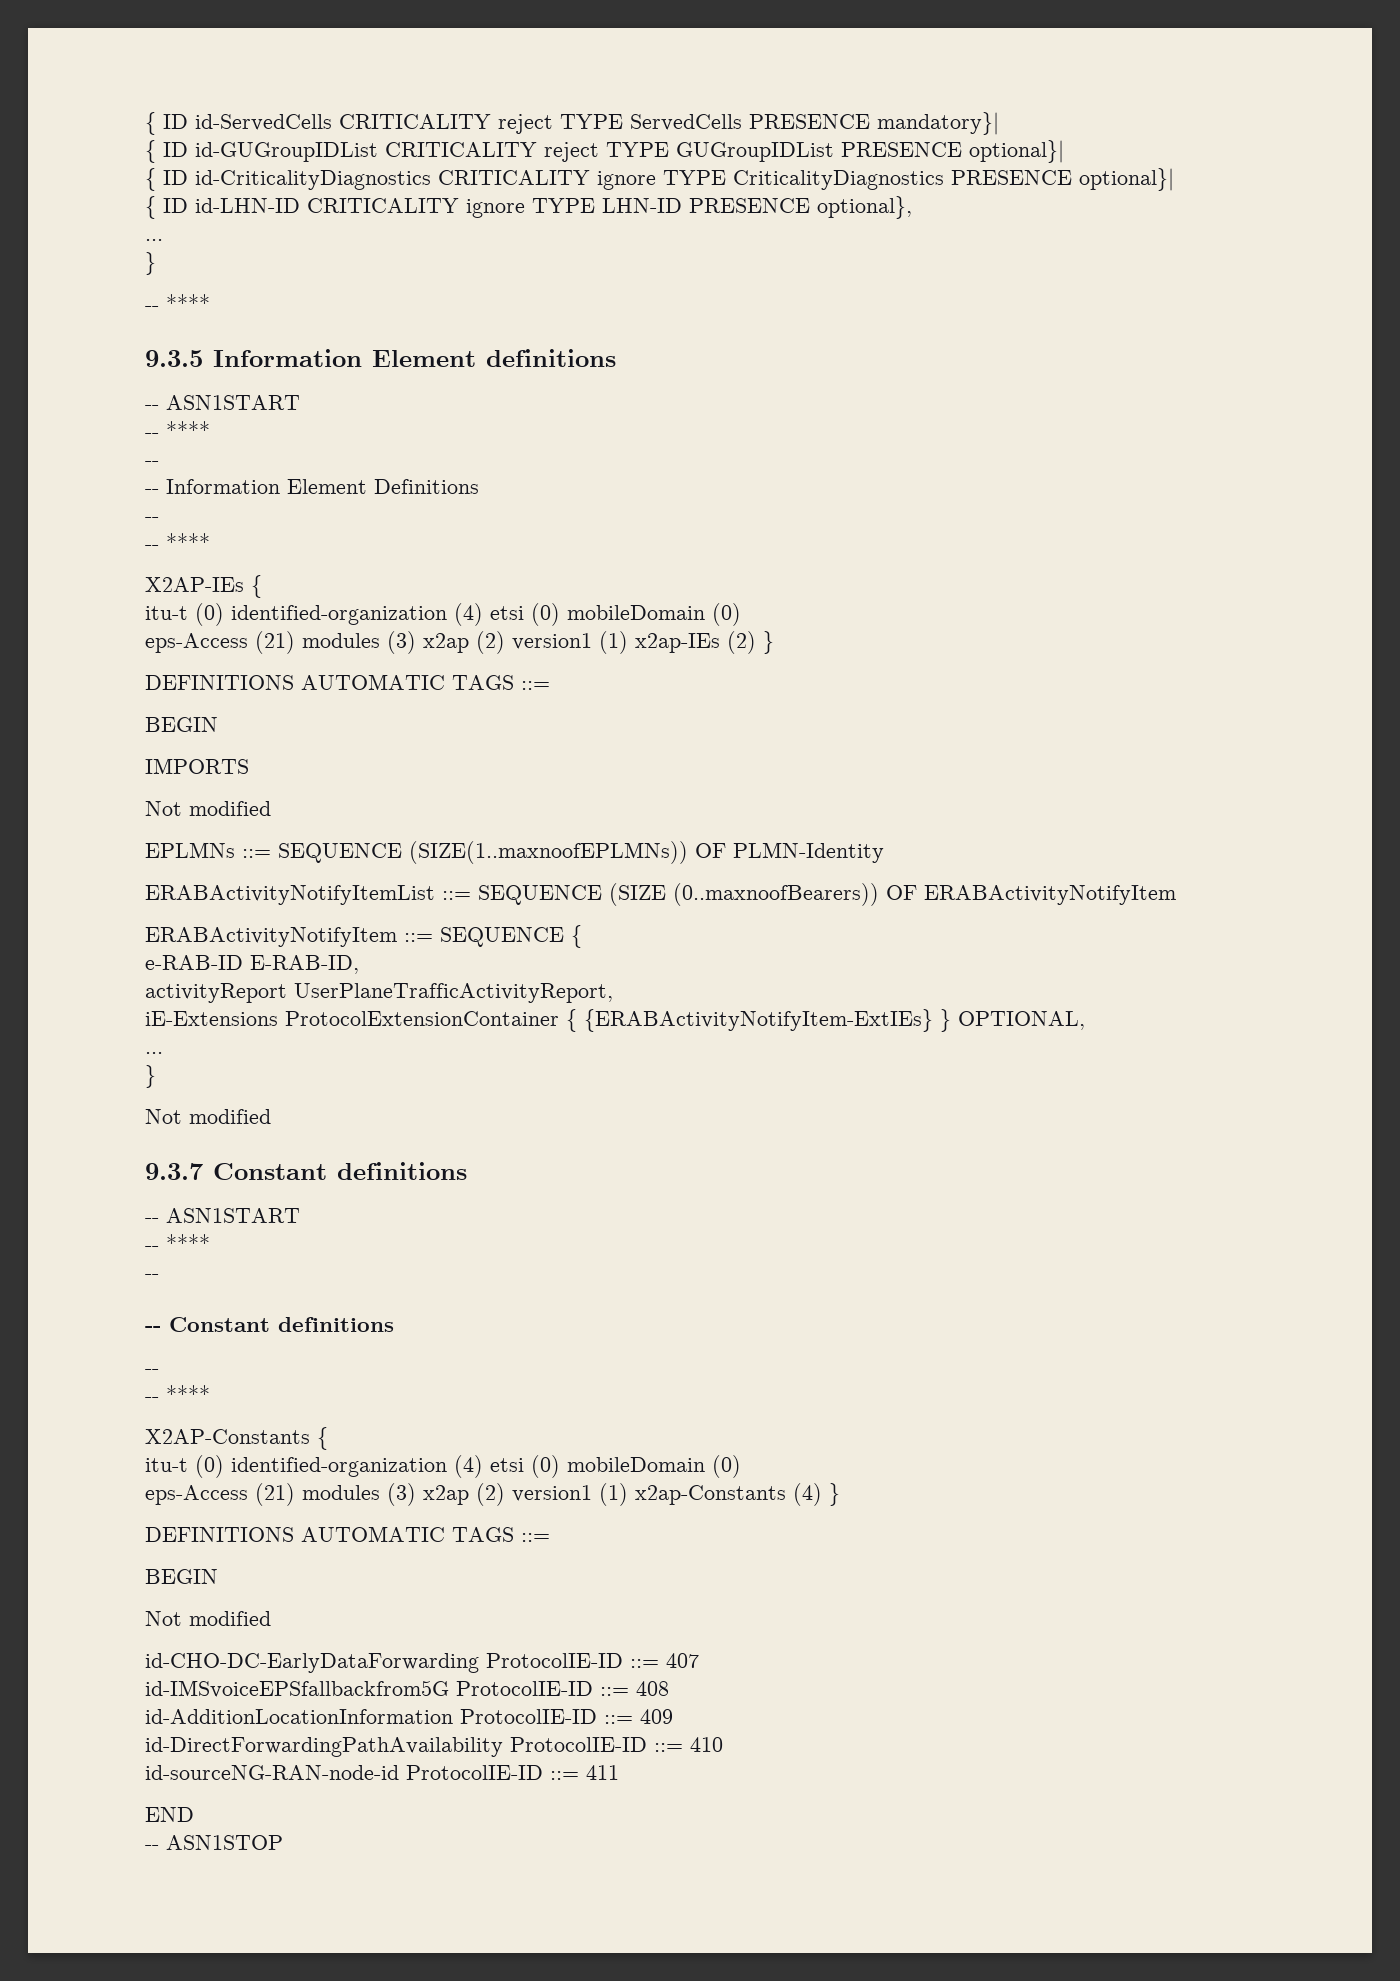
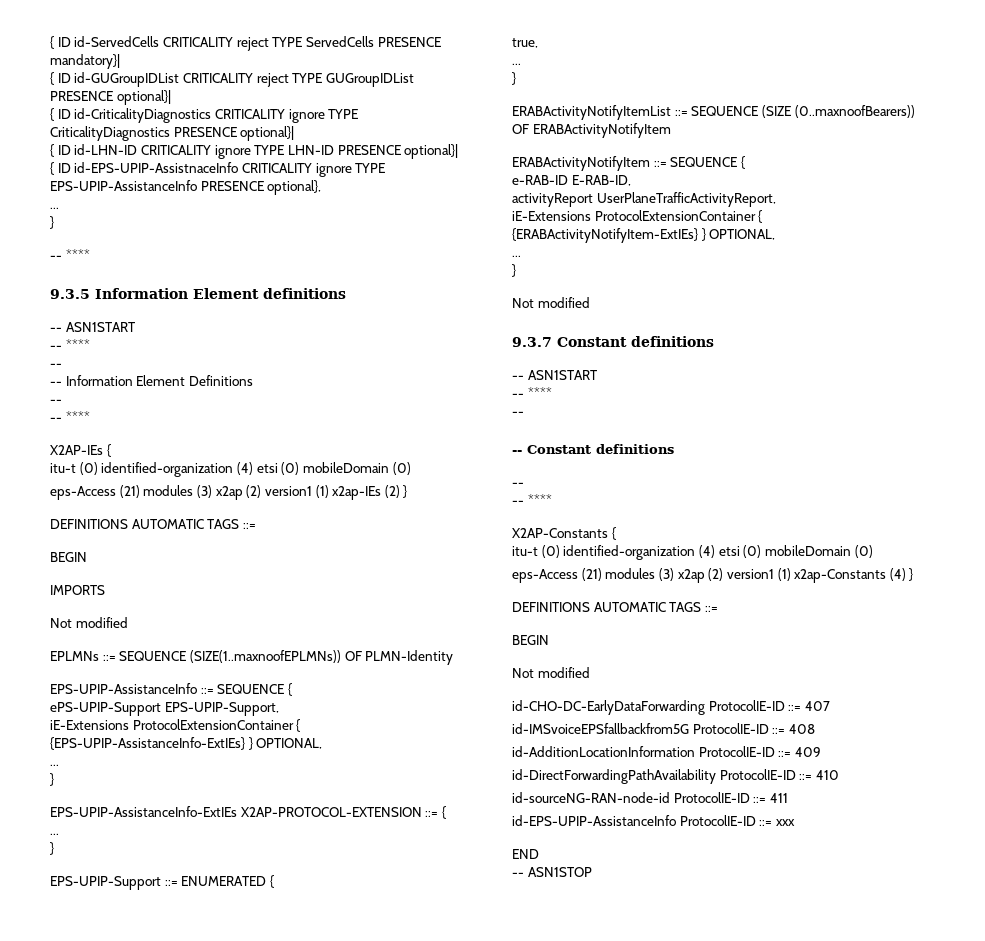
(810, 205) none -> [404,144,459,159] [50,162,386,177] [50,180,264,191] optional}| // { ID id-EPS-UPIP-AssistnaceInfo CRITICALITY ignore TYPE EPS-UPIP-AssistanceInfo PRESENCE
(884, 852) none -> [50,683,292,696] [50,702,279,716] [50,719,301,732] [50,737,323,750] [50,764,59,766] [50,773,54,786] [50,806,446,819] [50,833,59,835] [50,842,54,855] [50,875,274,890] [512,38,538,48] [512,63,521,65] [512,72,516,85] // EPS-UPIP-AssistanceInfo ::= SEQUENCE { // ePS-UPIP-Support EPS-UPIP-Support, // iE-Extensions ProtocolExtensionContainer { {EPS-UPIP-AssistanceInfo-ExtIEs} } OPTIONAL, // ... // } // EPS-UPIP-AssistanceInfo-ExtIEs X2AP-PROTOCOL-EXTENSION ::= { // ... // } // EPS-UPIP-Support ::= ENUMERATED { // true, // ... // }
(619, 1772) none -> [512,815,795,826] // id-EPS-UPIP-AssistanceInfo ProtocolIE-ID ::= xxx

